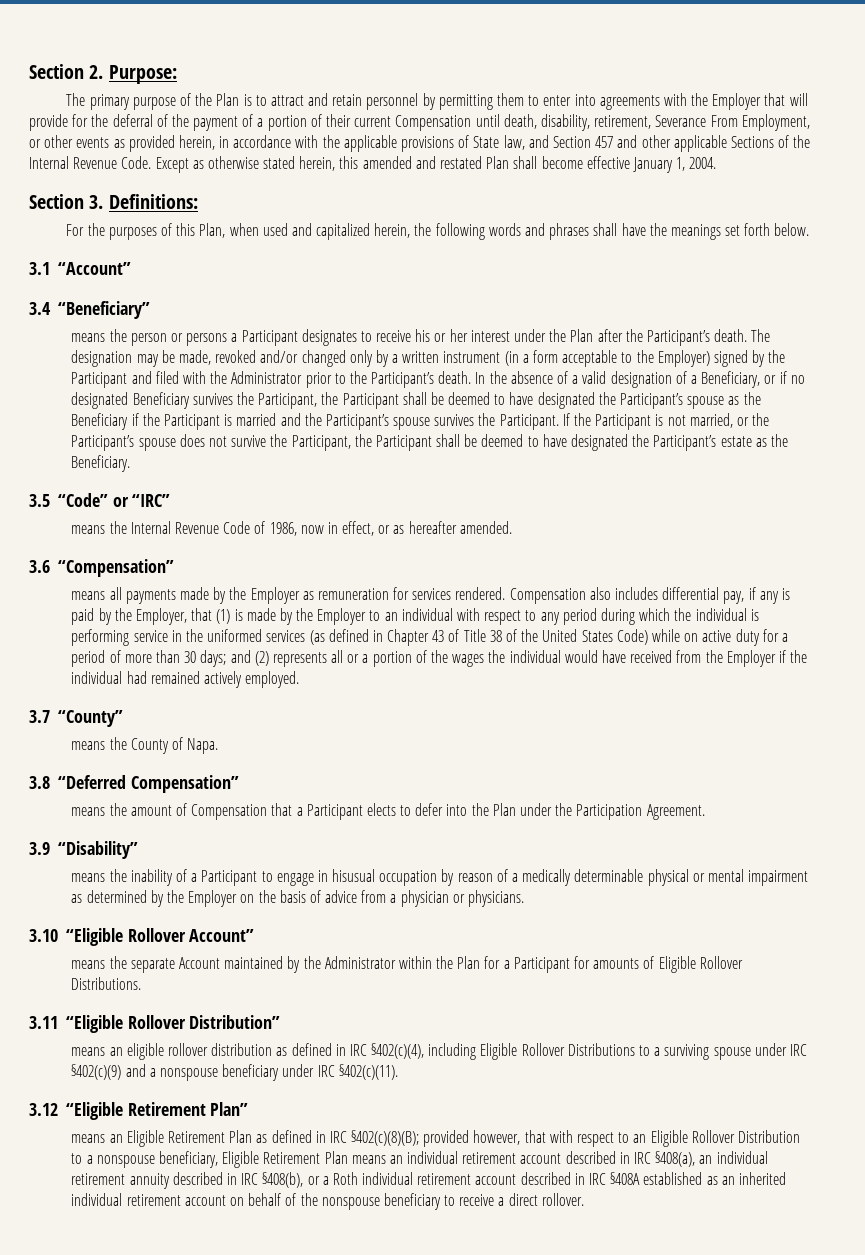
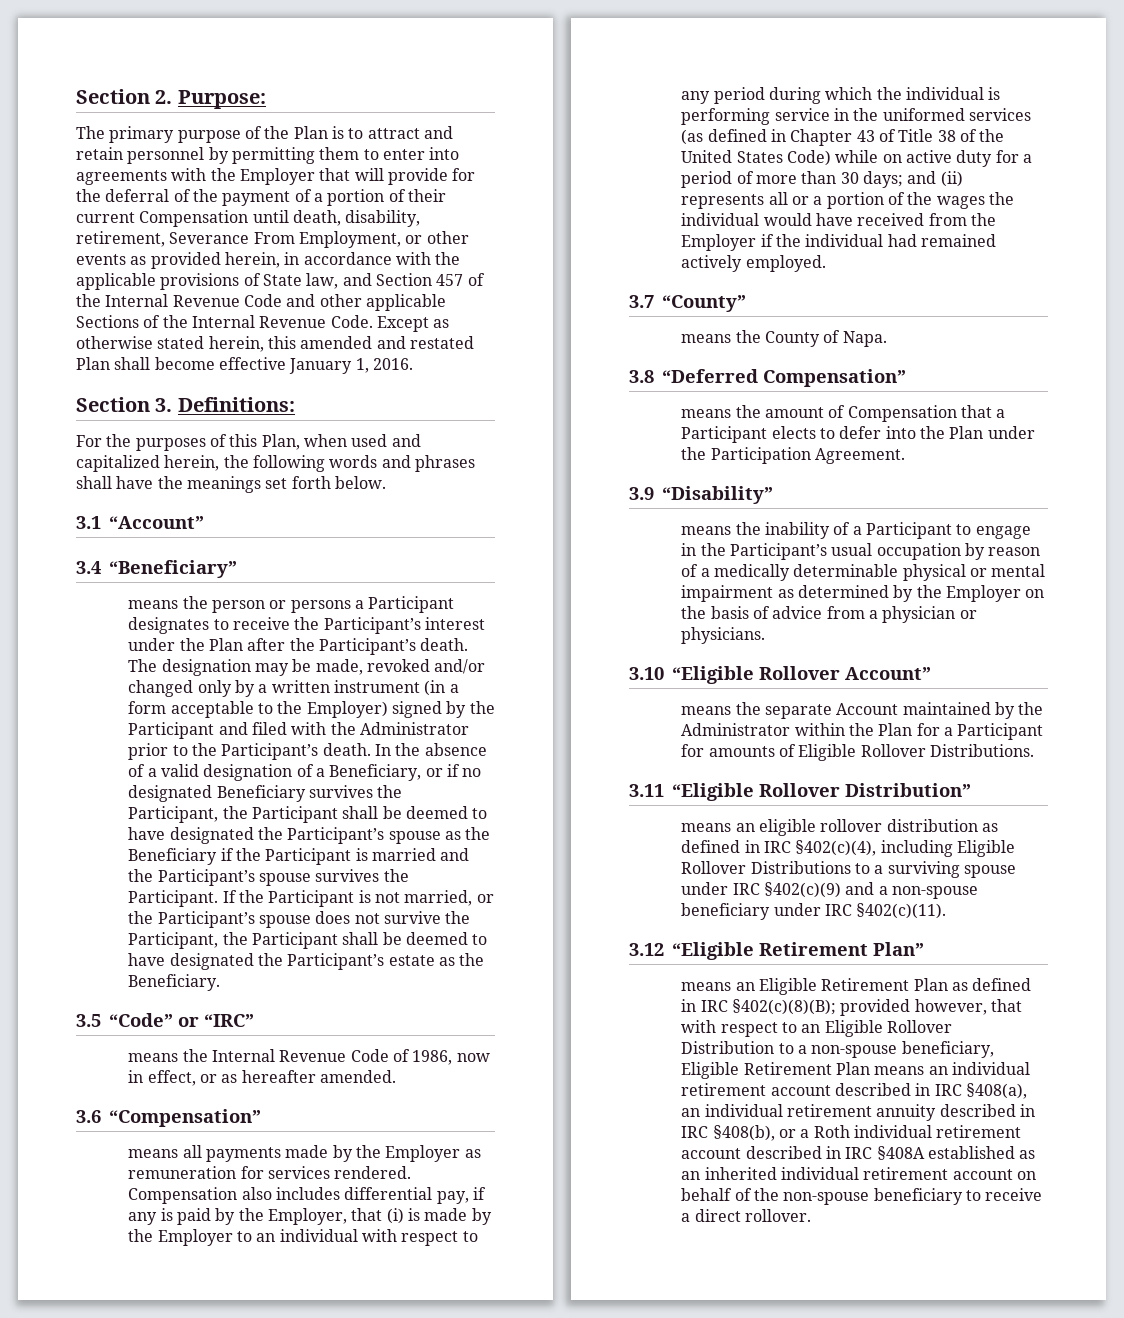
(614, 142) none -> [467,273,485,286] [76,294,282,307] of the Internal Revenue Code
[689,157,717,169] 2004. -> [372,358,413,370] 2016.
[415,329,468,342] his or her -> [294,617,421,634] the Participant’s
[216,609,231,624] (1) -> [386,1208,404,1224] (i)
[254,651,269,666] (2) -> [940,171,963,187] (ii)
[332,869,376,882] hisusual -> [700,543,873,560] the Participant’s usual
[160,1068,219,1081] nonspouse -> [892,886,979,899] non-spouse
[96,1155,155,1168] nonspouse -> [811,1045,898,1058] non-spouse
[321,1197,380,1210] nonspouse -> [783,1192,870,1205] non-spouse

